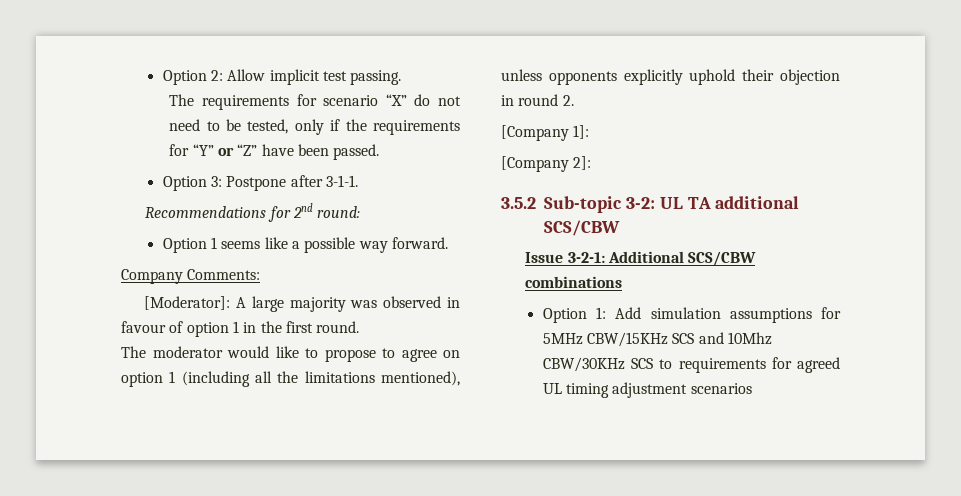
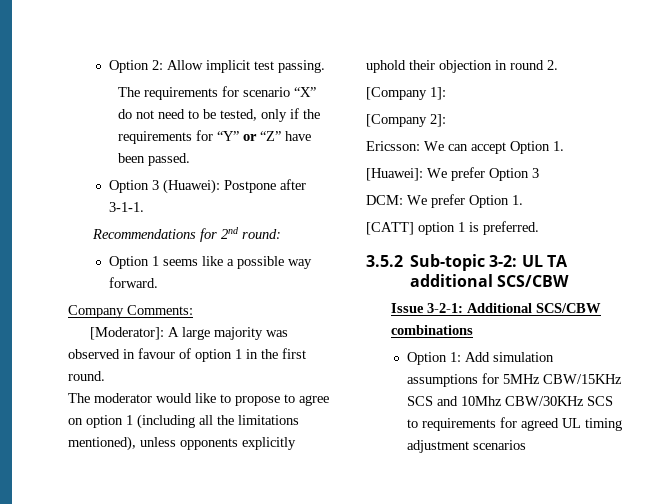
[211,176,223,187] 3: -> [152,179,221,194] 3 (Huawei):
(592, 163) none -> [366,141,564,154] [366,167,539,181] [366,194,523,208] [366,221,539,235] // Ericsson: We can accept Option 1. // [Huawei]: We prefer Option 3 // DCM: We prefer Option 1. // [CATT] option 1 is preferred.

